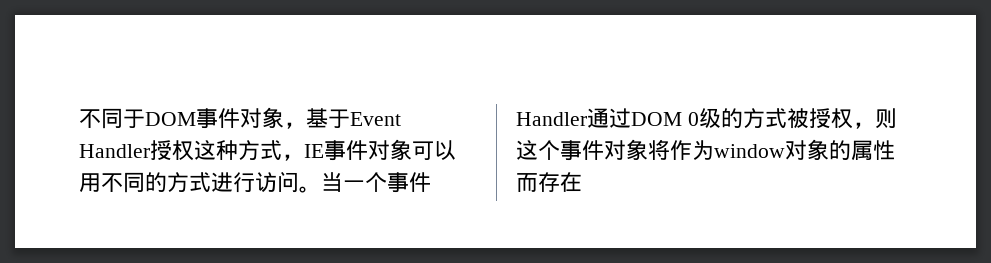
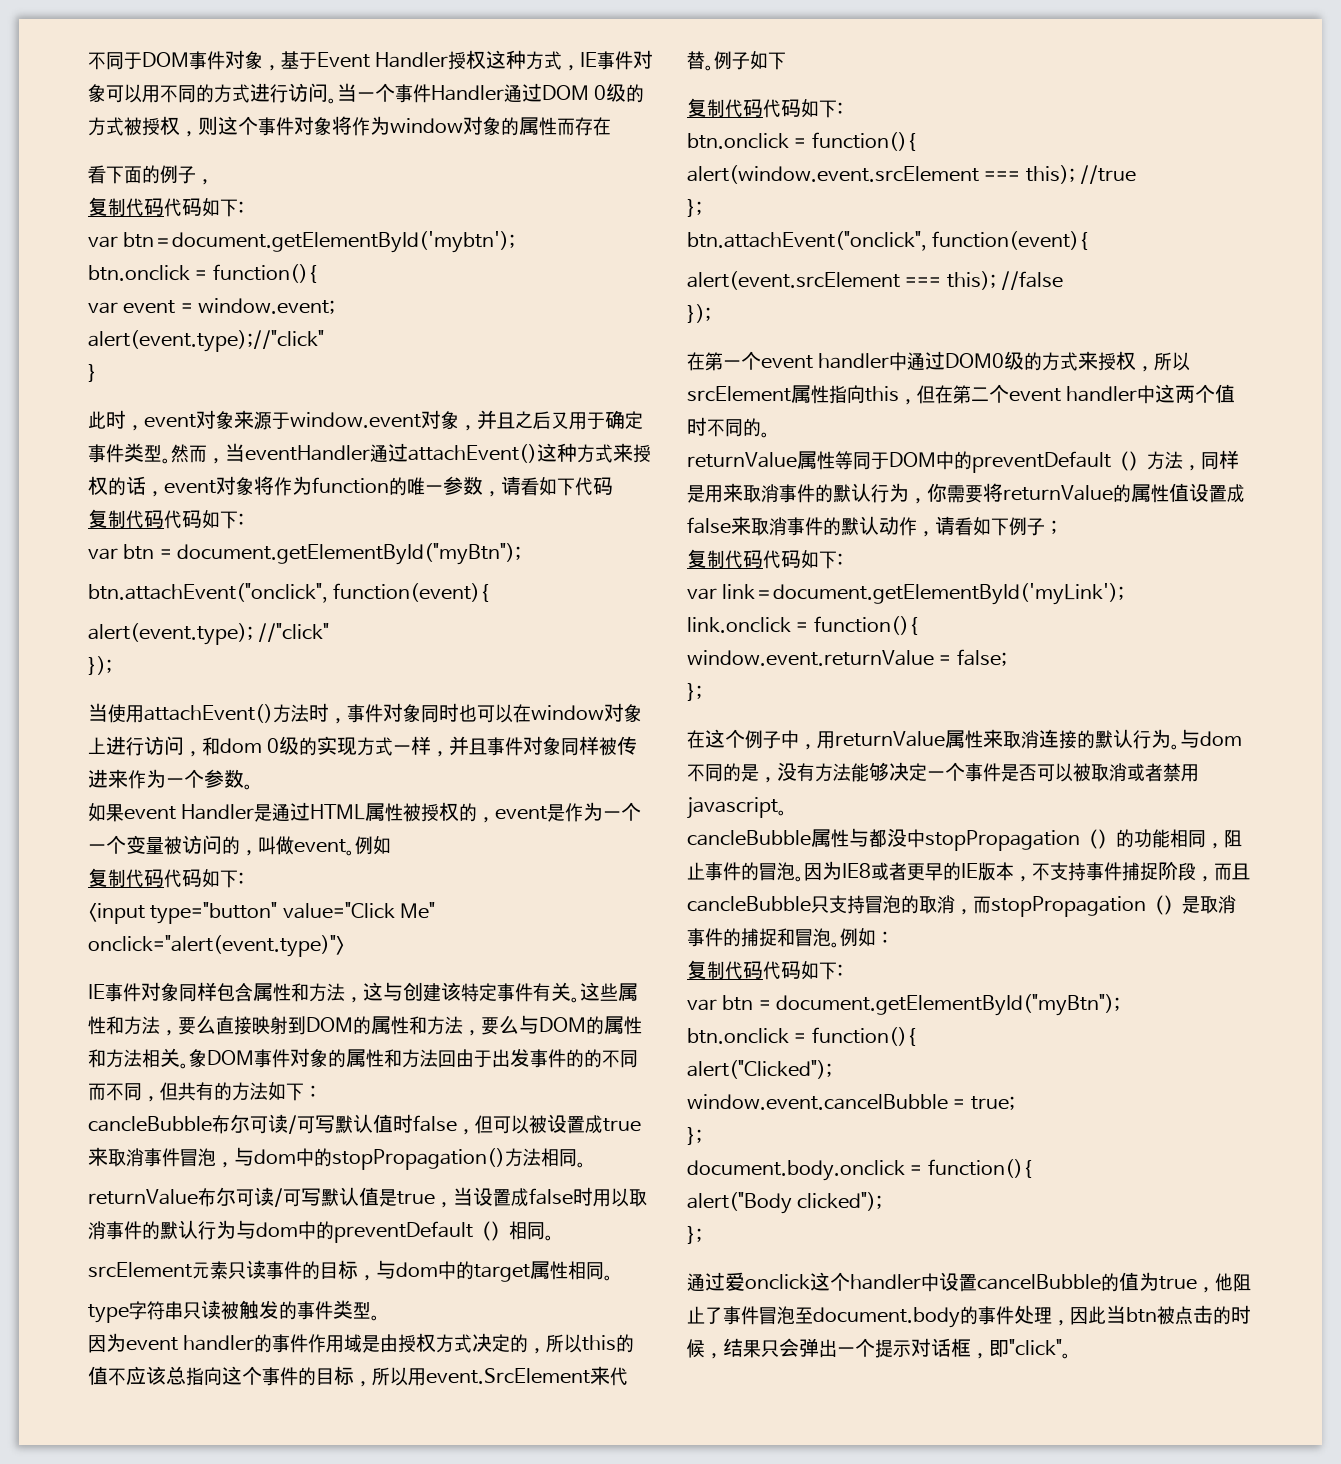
(582, 182) none -> [88,165,214,185] [88,197,244,217] [88,231,516,253] [88,264,317,283] [88,298,336,314] [88,330,324,352] [88,364,97,382] [88,410,643,431] [88,443,651,464] [88,476,613,497] [88,509,244,529] [88,543,522,565] [88,583,490,603] [88,623,330,645] [88,656,112,675] [88,703,642,724] [88,736,638,757] [88,769,253,790] [88,802,642,823] [88,835,391,856] [88,868,244,888] [88,902,436,924] [88,935,345,957] [88,982,638,1003] [88,1015,642,1036] [88,1048,638,1069] [88,1082,322,1102] [88,1114,641,1135] [88,1147,586,1170] [88,1187,647,1208] [88,1220,554,1243] [88,1260,613,1282] [88,1300,380,1323] [88,1333,635,1354] [88,1366,628,1387] [687,51,786,71] [687,98,843,118] [687,132,916,151] [687,165,1137,184] [687,199,702,217] [687,231,1089,251] [687,271,1064,290] [687,304,711,323] [687,351,1191,372] [687,384,1236,405] [687,417,770,438] [687,450,1239,473] [687,483,1245,504] [687,516,1063,537] [687,549,843,569] [687,583,1125,605] [687,616,918,635] [687,649,1007,666] [687,683,702,701] [687,729,1242,750] [687,762,1199,783] [687,797,787,819] [687,828,1242,851] [687,861,1250,882] [687,895,1236,917] [687,928,894,948] [687,960,843,980] [687,994,1121,1016] [687,1027,916,1046] [687,1060,832,1079] [687,1094,1015,1110] [687,1127,702,1145] [687,1159,1032,1181] [687,1192,883,1214] [687,1226,702,1244] [687,1272,1251,1293] [687,1305,1251,1328] [686,1338,1071,1359] // 看下面的例子， // 复制代码代码如下: // var btn＝document.getElementById('mybtn'); // btn.onclick = function(){ // var event = window.event; // alert(event.type);//"click" // } // 此时，event对象来源于window.event对象，并且之后又用于确定事件类型。然而，当eventHandler通过attachEvent()这种方式来授权的话，event对象将作为function的唯一参数，请看如下代码 // 复制代码代码如下: // var btn = document.getElementById("myBtn"); // btn.attachEvent("onclick", function(event){ // alert(event.type); //"click" // }); // 当使用attachEvent()方法时，事件对象同时也可以在window对象上进行访问，和dom 0级的实现方式一样，并且事件对象同样被传进来作为一个参数。 // 如果event Handler是通过HTML属性被授权的，event是作为一个一个变量被访问的，叫做event。例如 // 复制代码代码如下: // <input type="button" value="Click Me" onclick="alert(event.type)"> // IE事件对象同样包含属性和方法，这与创建该特定事件有关。这些属性和方法，要么直接映射到DOM的属性和方法，要么与DOM的属性和方法相关。象DOM事件对象的属性和方法回由于出发事件的的不同而不同，但共有的方法如下： // cancleBubble布尔可读/可写默认值时false，但可以被设置成true来取消事件冒泡，与dom中的stopPropagation()方法相同。 // returnValue布尔可读/可写默认值是true，当设置成false时用以取消事件的默认行为与dom中的preventDefault（）相同。 // srcElement元素只读事件的目标，与dom中的target属性相同。 // type字符串只读被触发的事件类型。 // 因为event handler的事件作用域是由授权方式决定的，所以this的值不应该总指向这个事件的目标，所以用event.SrcElement来代替。例子如下 // 复制代码代码如下: // btn.onclick = function(){ // alert(window.event.srcElement === this); //true // }; // btn.attachEvent("onclick", function(event){ // alert(event.srcElement === this); //false // }); // 在第一个event handler中通过DOM0级的方式来授权，所以srcElement属性指向this，但在第二个event handler中这两个值时不同的。 // returnValue属性等同于DOM中的preventDefault（）方法，同样是用来取消事件的默认行为，你需要将returnValue的属性值设置成false来取消事件的默认动作，请看如下例子； // 复制代码代码如下: // var link＝document.getElementById('myLink'); // link.onclick = function(){ // window.event.returnValue = false; // }; // 在这个例子中，用returnValue属性来取消连接的默认行为。与dom不同的是，没有方法能够决定一个事件是否可以被取消或者禁用javascript。 // cancleBubble属性与都没中stopPropagation（）的功能相同，阻止事件的冒泡。因为IE8或者更早的IE版本，不支持事件捕捉阶段，而且cancleBubble只支持冒泡的取消，而stopPropagation（）是取消事件的捕捉和冒泡。例如： // 复制代码代码如下: // var btn = document.getElementById("myBtn"); // btn.onclick = function(){ // alert("Clicked"); // window.event.cancelBubble = true; // }; // document.body.onclick = function(){ // alert("Body clicked"); // }; // 通过爱onclick这个handler中设置cancelBubble的值为true，他阻止了事件冒泡至document.body的事件处理，因此当btn被点击的时候，结果只会弹出一个提示对话框，即"click"。

